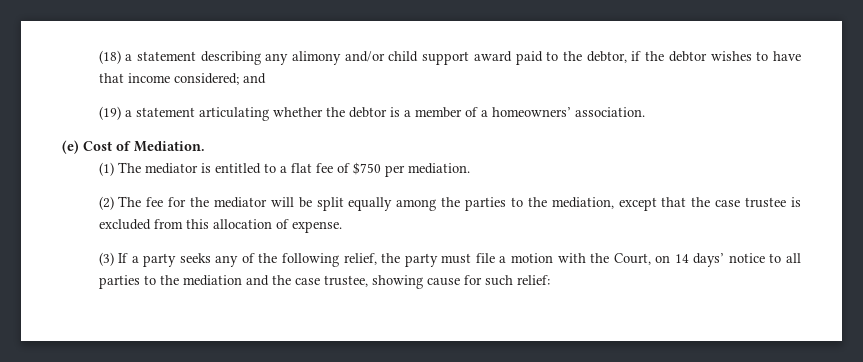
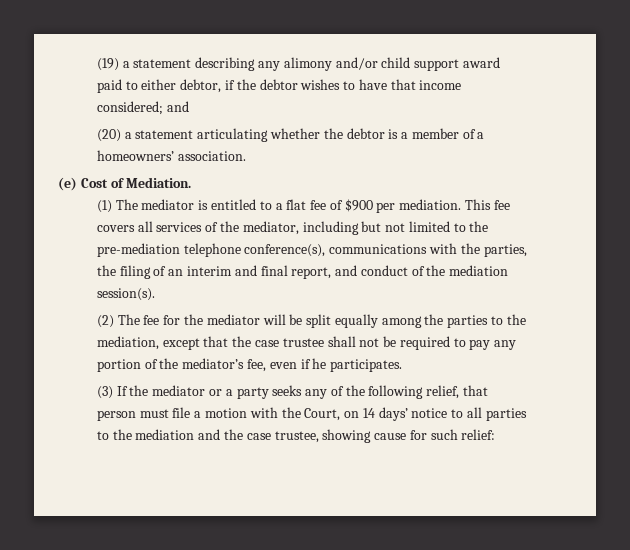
[98,50,121,64] (18) -> [96,58,119,71] (19)
[563,51,583,61] the -> [141,79,177,90] either
[98,106,121,120] (19) -> [96,129,121,142] (20)
[352,162,381,175] $750 -> [344,199,373,212] $900
(470, 168) none -> [465,199,510,210] [96,221,489,235] [96,243,527,257] [96,265,509,279] [96,288,155,301] This fee covers all services of the mediator, including but not limited to the pre-mediation telephone conference(s), communications with the parties, the filing of an interim and final report, and conduct of the mediation session(s).
[790,197,801,207] [98,219,342,233] is excluded from this allocation of expense. -> [327,336,517,350] [96,358,403,372] shall not be required to pay any portion of the mediator’s fee, even if he participates.
(129, 258) none -> [129,385,222,396] the mediator or
[381,253,438,267] the party -> [463,385,489,396] [96,410,136,421] that person

